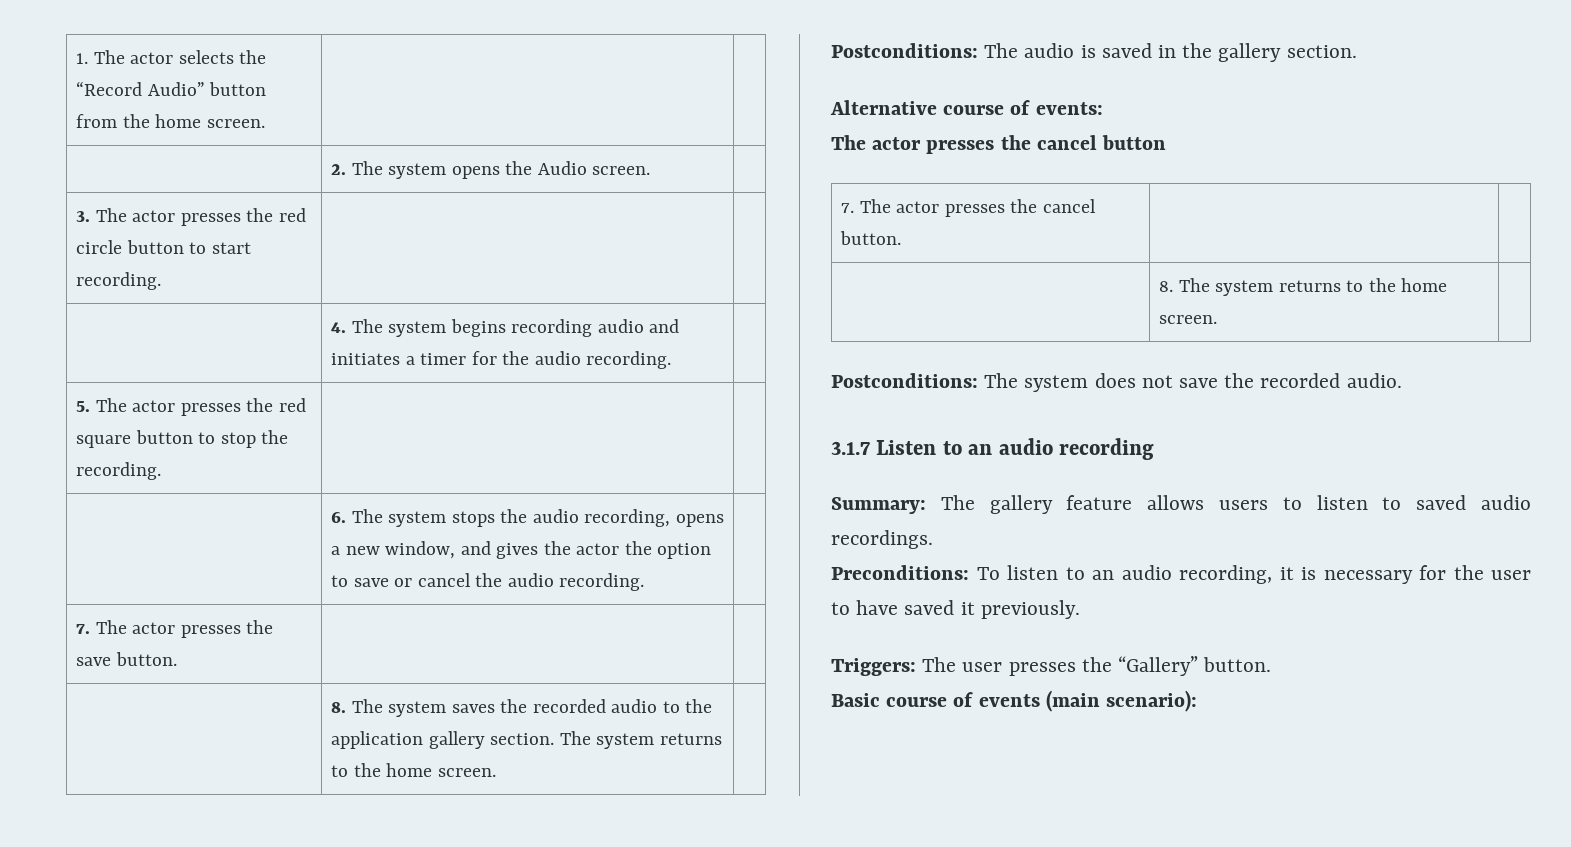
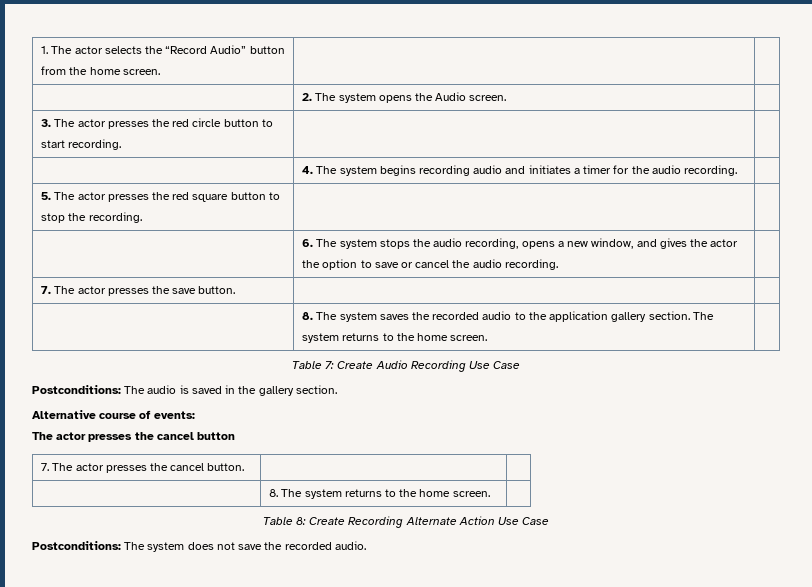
(496, 772) none -> [291,360,521,372] // Table 7: Create Audio Recording Use Case
(1218, 319) none -> [262,516,550,528] // Table 8: Create Recording Alternate Action Use Case
[831,438,1155,460] [831,495,1531,514] [831,530,933,549] [831,565,1531,584] [831,600,1080,619] [831,656,1272,676] [831,690,1198,712] // 3.1.7 Listen to an audio recording // Summary: The gallery feature allows users to listen to saved audio recordings. // Preconditions: To listen to an audio recording, it is necessary for the user to have saved it previously. // Triggers: The user presses the “Gallery” button. // Basic course of events (main scenario): -> (366, 545) none

